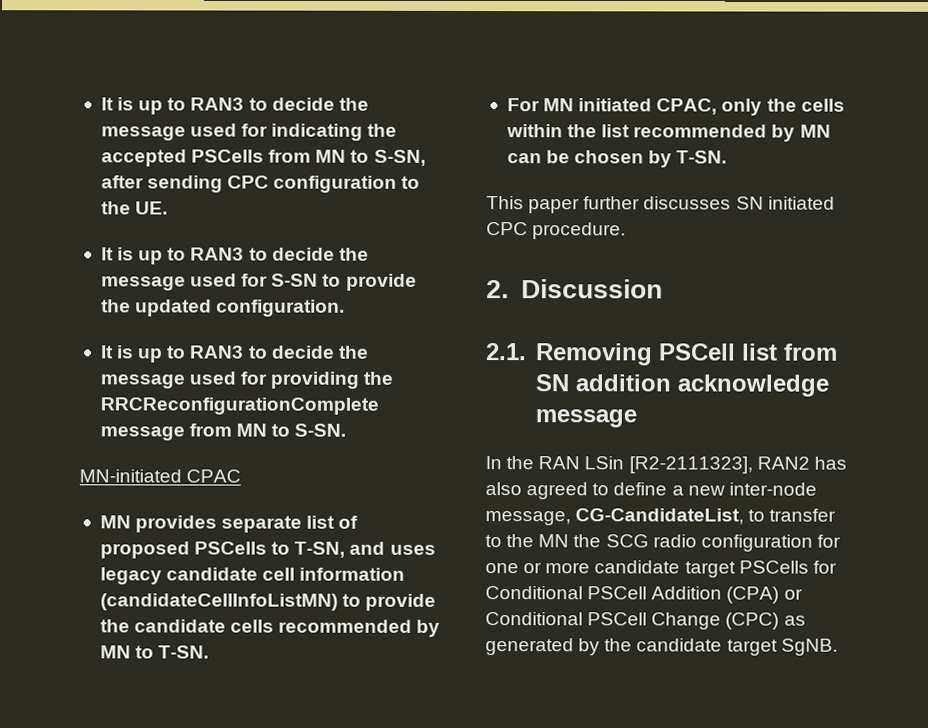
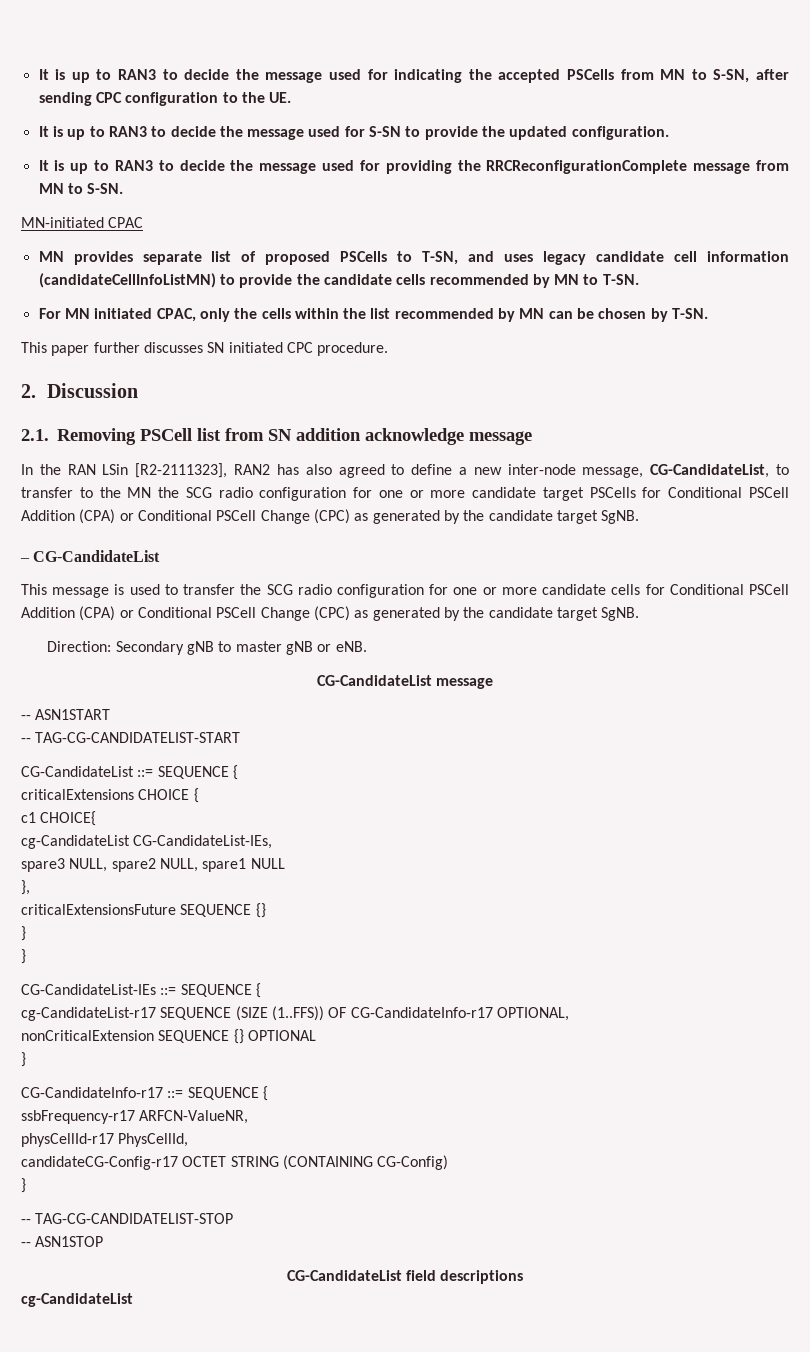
(838, 647) none -> [20,550,161,562] [21,584,789,598] [21,606,640,621] [47,641,367,655] [316,675,494,689] [21,709,111,720] [21,732,241,743] [21,765,238,780] [21,788,199,803] [21,811,97,826] [21,835,273,849] [21,858,285,872] [21,880,30,895] [21,903,266,918] [21,926,26,941] [21,949,26,964] [21,983,261,998] [21,1006,569,1021] [21,1029,316,1044] [21,1052,26,1067] [21,1086,268,1101] [21,1110,249,1124] [21,1133,189,1147] [21,1155,449,1170] [21,1178,26,1193] [21,1213,234,1224] [21,1236,104,1247] [286,1270,524,1284] [21,1293,133,1307] // – CG-CandidateList // This message is used to transfer the SCG radio configuration for one or more candidate cells for Conditional PSCell Addition (CPA) or Conditional PSCell Change (CPC) as generated by the candidate target SgNB. // Direction: Secondary gNB to master gNB or eNB. // CG-CandidateList message // -- ASN1START // -- TAG-CG-CANDIDATELIST-START // CG-CandidateList ::= SEQUENCE { // criticalExtensions CHOICE { // c1 CHOICE{ // cg-CandidateList CG-CandidateList-IEs, // spare3 NULL, spare2 NULL, spare1 NULL // }, // criticalExtensionsFuture SEQUENCE {} // } // } // CG-CandidateList-IEs ::= SEQUENCE { // cg-CandidateList-r17 SEQUENCE (SIZE (1..FFS)) OF CG-CandidateInfo-r17 OPTIONAL, // nonCriticalExtension SEQUENCE {} OPTIONAL // } // CG-CandidateInfo-r17 ::= SEQUENCE { // ssbFrequency-r17 ARFCN-ValueNR, // physCellId-r17 PhysCellId, // candidateCG-Config-r17 OCTET STRING (CONTAINING CG-Config) // } // -- TAG-CG-CANDIDATELIST-STOP // -- ASN1STOP // CG-CandidateList field descriptions // cg-CandidateList

